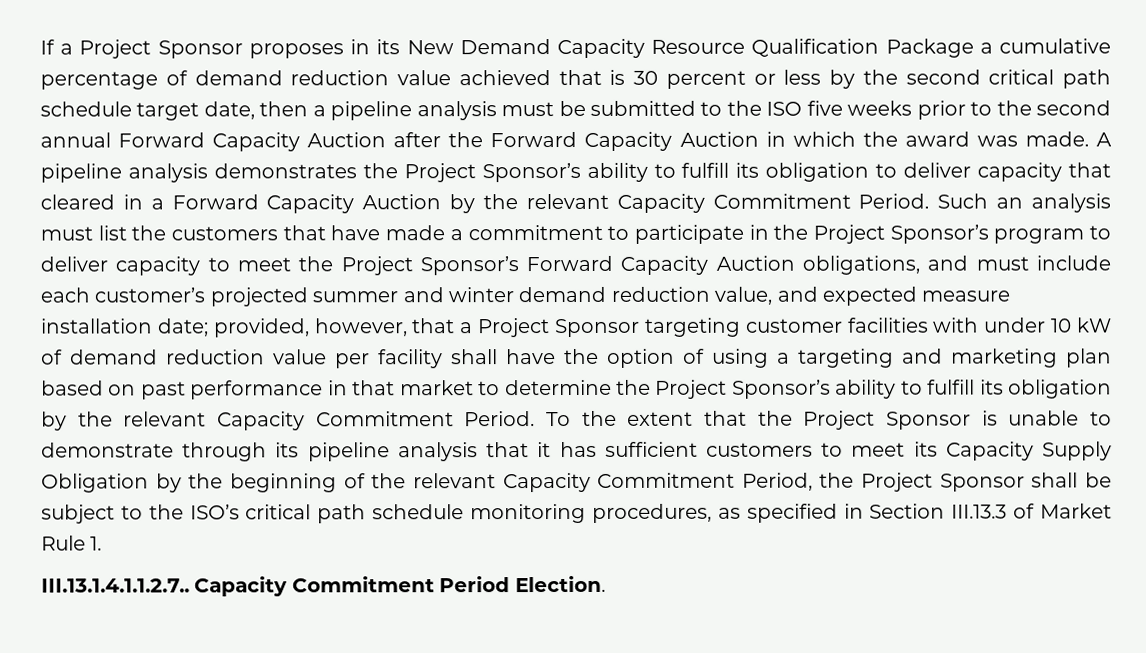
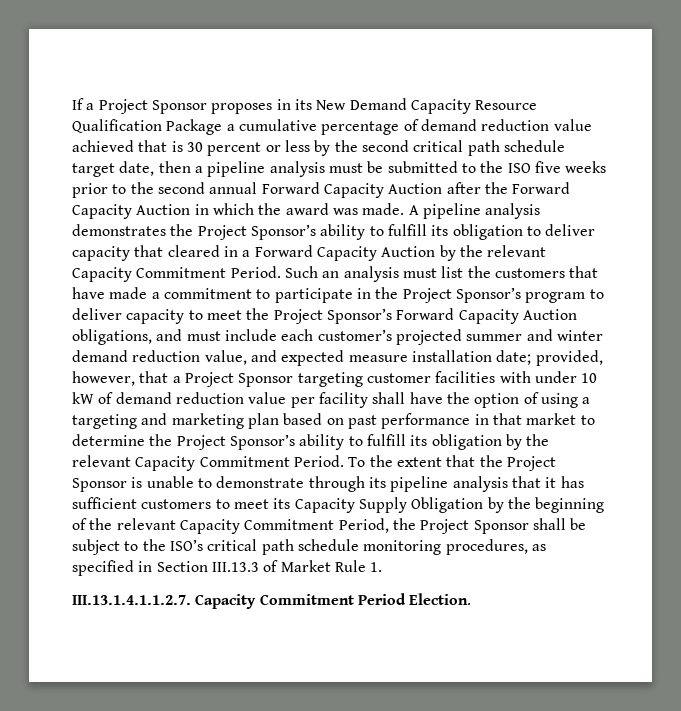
[41,578,190,593] III.13.1.4.1.1.2.7.. -> [72,595,191,605] III.13.1.4.1.1.2.7.

